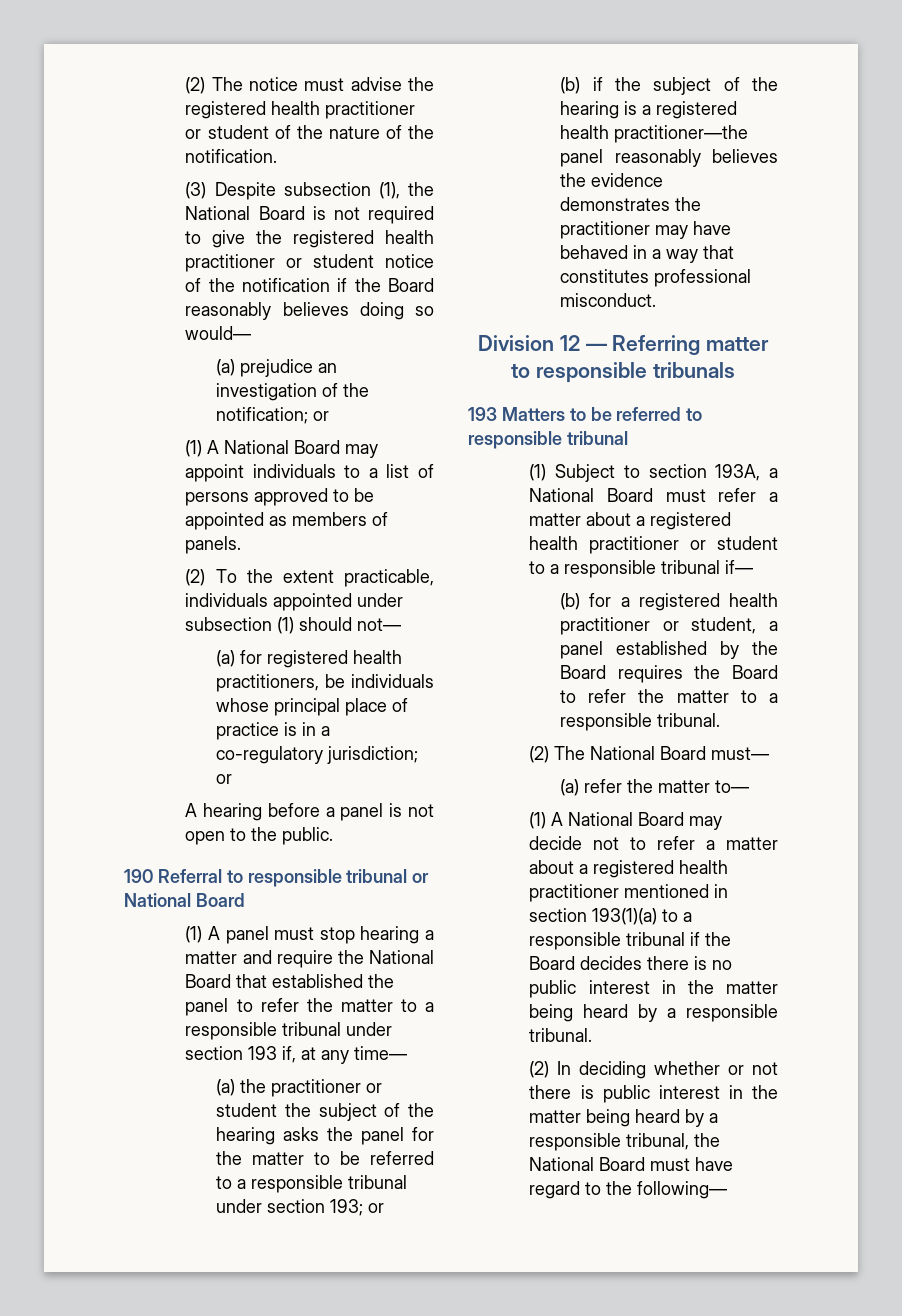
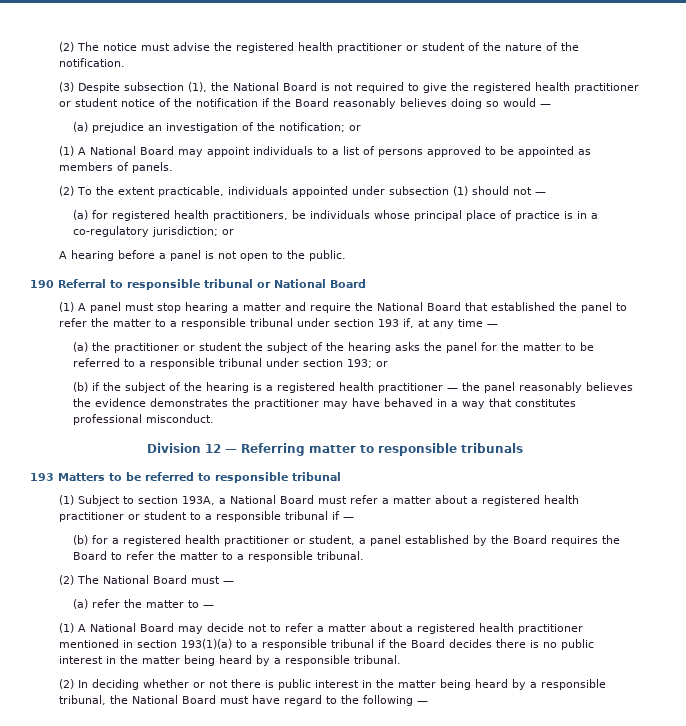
[185,326,252,340] would— -> [502,98,551,107] would —
[357,618,402,631] not— -> [512,187,546,195] not —
[354,1046,408,1060] time— -> [457,319,498,327] time —
[614,125,749,143] practitioner—the -> [378,382,481,393] practitioner — the
[725,560,754,574] if— -> [331,511,354,520] if —
[711,747,770,760] must— -> [190,576,234,584] must —
[715,780,750,793] to— -> [188,600,215,608] to —
[637,1181,728,1199] following— -> [362,695,428,706] following —

